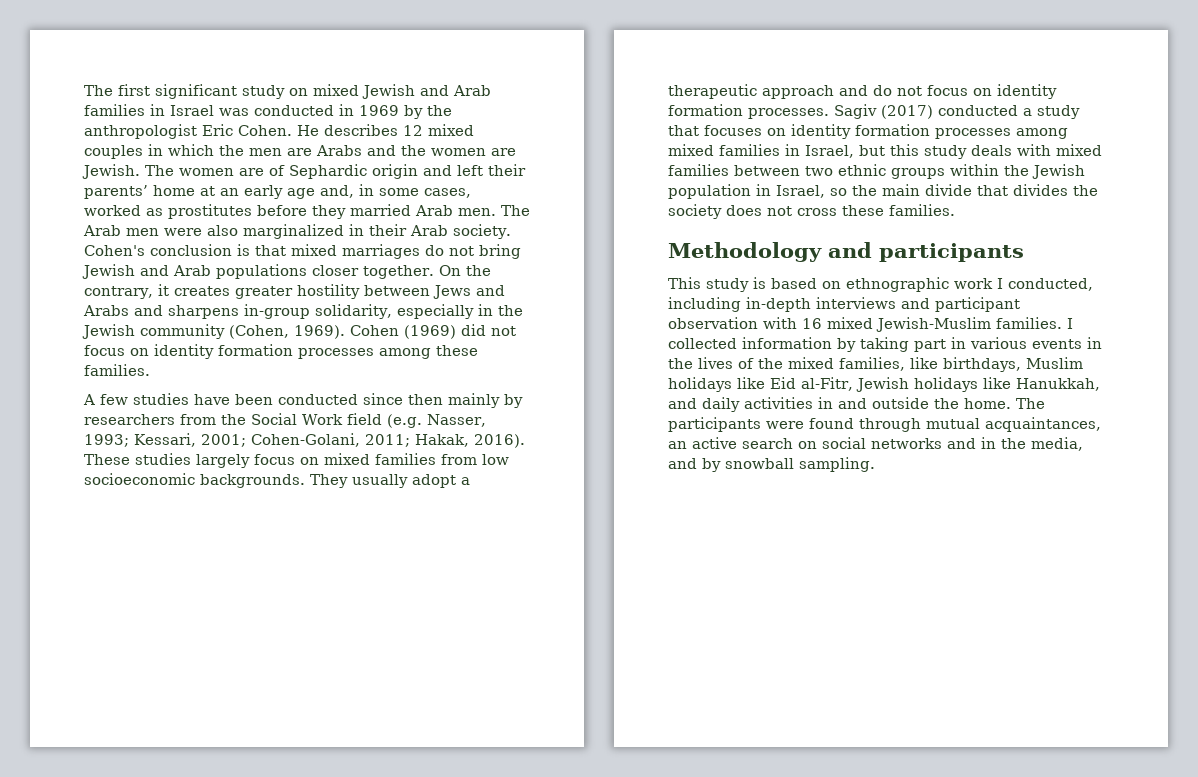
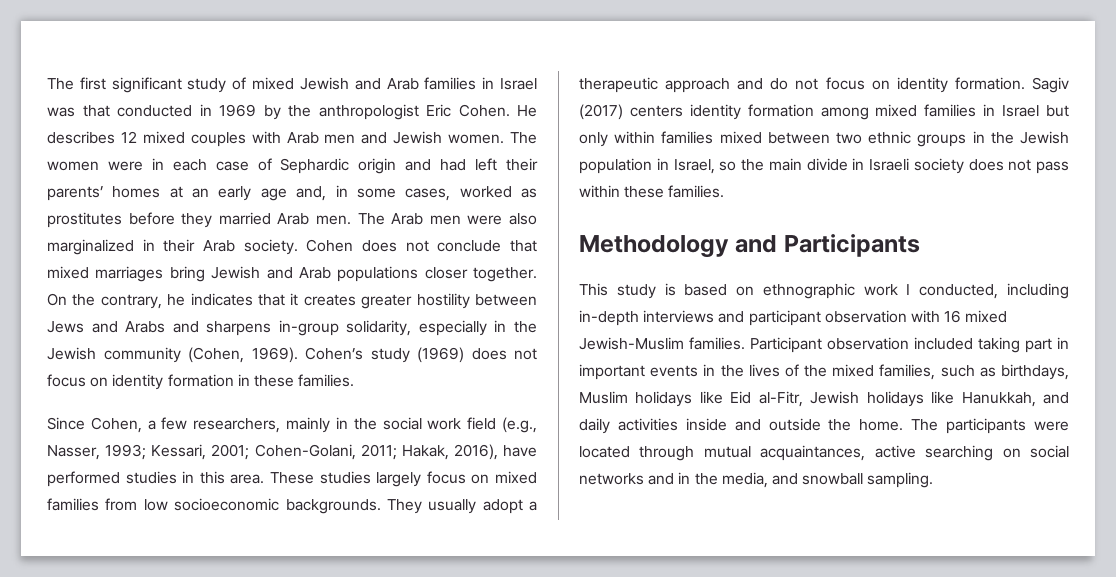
[289,88,308,96] on -> [232,77,247,90] of
(249, 112) none -> [82,105,110,117] that
[148,144,516,156] [82,164,264,179] in which the men are Arabs and the women are Jewish. The women are -> [251,131,537,144] [47,158,249,171] with Arab men and Jewish women. The women were in each case
(452, 170) none -> [440,159,467,171] had
[153,185,195,196] home -> [112,186,161,198] homes
[84,244,250,256] Cohen's conclusion is -> [306,239,502,252] Cohen does not conclude
[425,245,474,256] do not -> (164, 274) none
(153, 292) none -> [167,293,285,306] he indicates that
[350,324,516,339] [84,344,478,359] [84,364,150,376] [83,393,523,408] [84,413,422,428] Cohen (1969) did not focus on identity formation processes among these families. // A few studies have been conducted since then mainly by researchers from the Social Work field (e.g. -> [305,347,537,363] [47,374,355,390] [47,417,537,433] Cohen’s study (1969) does not focus on identity formation in these families. // Since Cohen, a few researchers, mainly in the social work field (e.g.,
[474,434,525,448] 2016). -> [453,444,537,460] [47,471,265,487] 2016), have performed studies in this area.
[668,104,1080,119] [668,124,1011,139] formation processes. Sagiv (2017) conducted a study that focuses on identity formation processes -> [954,77,1069,93] [579,104,814,120] formation. Sagiv (2017) centers identity formation
[805,144,1102,159] [668,164,729,176] Israel, but this study deals with mixed families -> [1002,105,1069,117] [579,131,762,147] Israel but only within families mixed
[950,164,999,176] within -> [972,131,985,143] in
[977,184,1098,196] that divides the -> [852,158,909,171] in Israeli
[797,208,837,216] cross -> [1036,161,1069,174] [579,185,620,198] pass within
[879,243,1024,262] participants -> [783,234,920,257] Participants
[1067,318,1073,329] [668,337,856,352] I collected information by -> [750,337,973,353] Participant observation included
[970,337,1027,349] various -> [579,364,645,380] important
[910,357,938,369] like -> [940,365,996,377] such as
[818,397,833,409] in -> [685,418,727,431] inside
[809,418,854,429] found -> [579,446,630,458] located
[668,437,793,449] an active search -> [874,445,994,461] active searching
[702,458,721,472] by -> (798, 479) none

